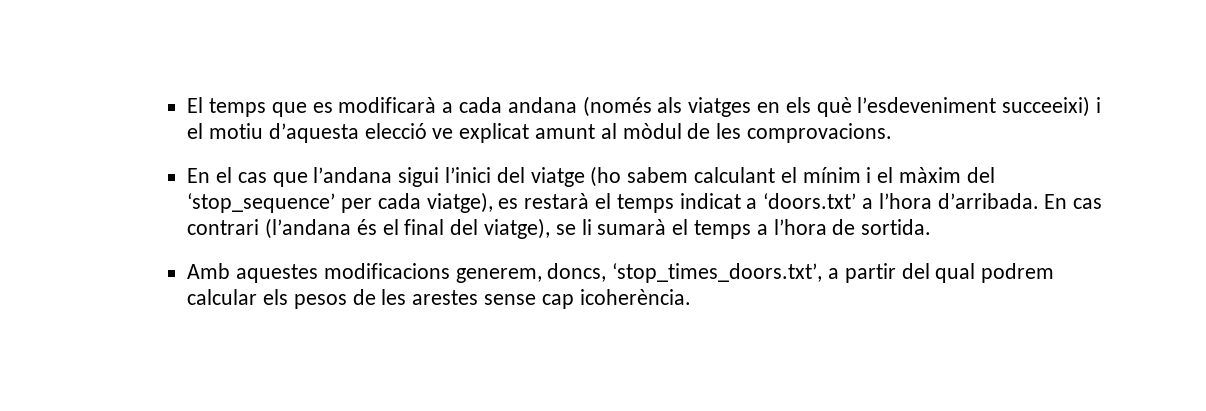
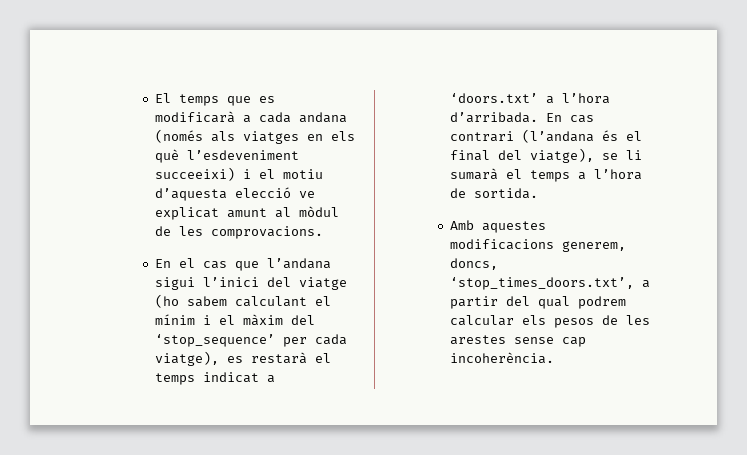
[579,289,691,305] icoherència. -> [449,352,554,364] incoherència.

